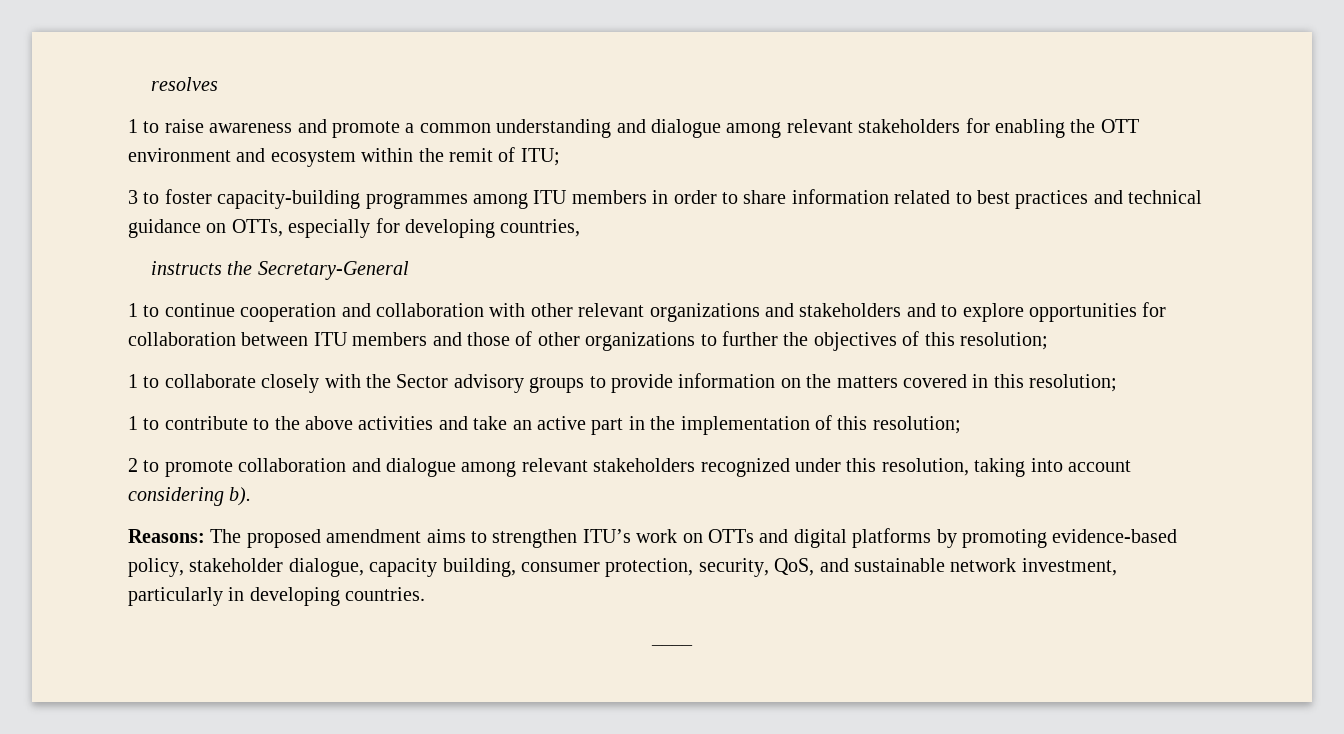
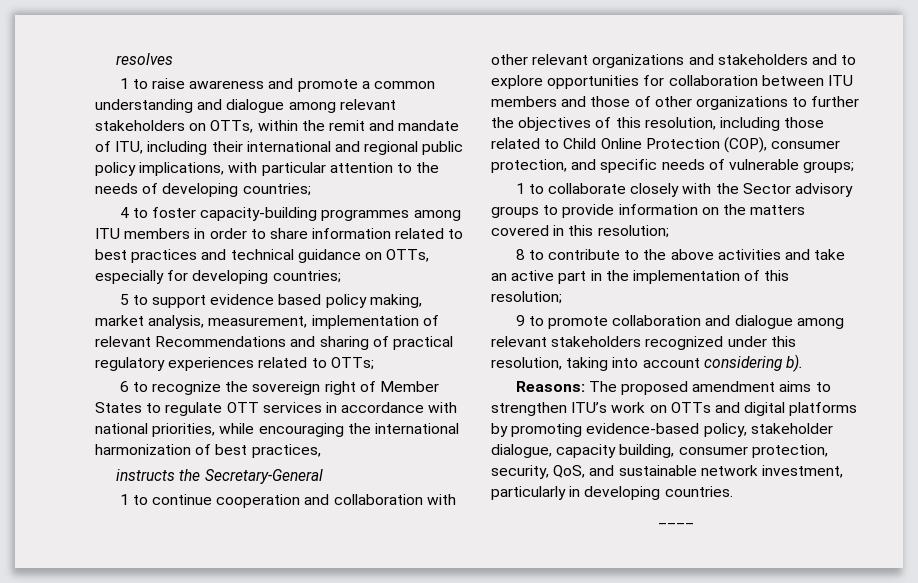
[965,118,1139,138] [128,147,560,167] [128,190,138,204] for enabling the OTT environment and ecosystem within the remit of ITU; // 3 -> [189,120,460,133] [95,141,464,155] [95,162,440,176] [95,183,311,197] [119,207,129,218] on OTTs, within the remit and mandate of ITU, including their international and regional public policy implications, with particular attention to the needs of developing countries; // 4
[500,219,581,237] countries, -> [272,270,341,283] [119,294,422,308] [95,315,439,329] [95,336,453,350] [95,357,374,371] [119,381,440,395] [95,402,458,416] [95,423,459,437] [95,444,321,458] countries; // 5 to support evidence based policy making, market analysis, measurement, implementation of relevant Recommendations and sharing of practical regulatory experiences related to OTTs; // 6 to recognize the sovereign right of Member States to regulate OTT services in accordance with national priorities, while encouraging the international harmonization of best practices,
[959,332,1048,350] resolution; -> [644,117,825,131] [491,137,841,153] [491,159,855,173] resolution, including those related to Child Online Protection (COP), consumer protection, and specific needs of vulnerable groups;
[128,416,138,430] 1 -> [515,249,525,260] 8
[128,458,138,472] 2 -> [515,315,525,326] 9

